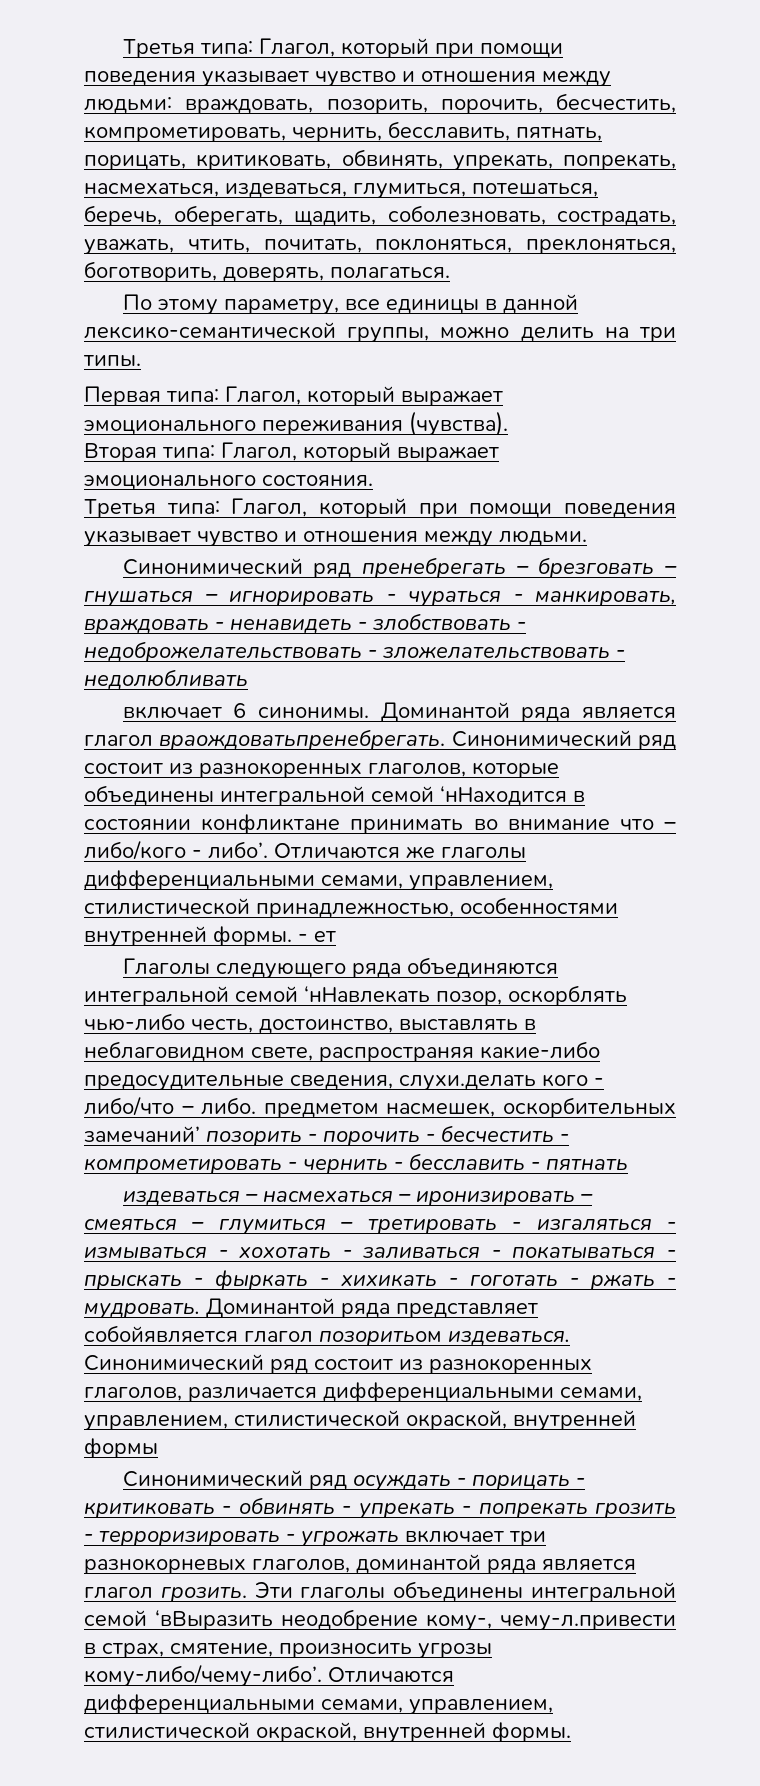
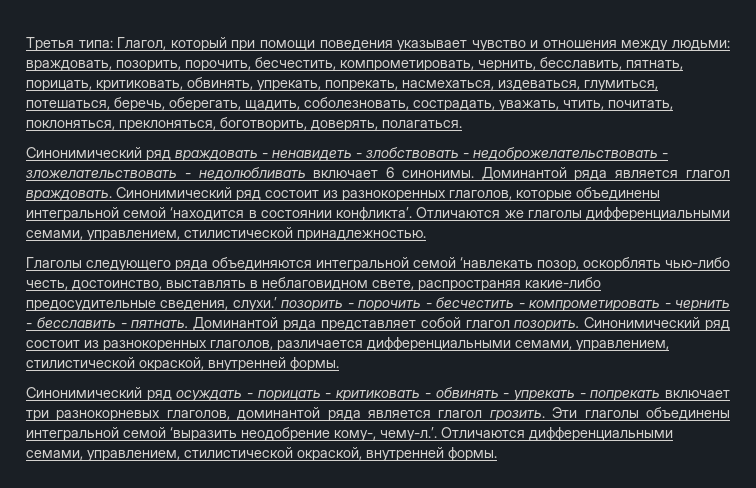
[122,294,578,315] [83,322,676,343] [83,355,141,366] [84,386,503,406] [84,411,508,436] [84,442,499,462] [84,475,373,490] [84,498,676,518] [84,530,587,547] [122,557,678,578] [84,590,676,607] По этому параметру, все единицы в данной лексико-семантической группы, можно делить на три типы. // Первая типа: Глагол, который выражает эмоционального переживания (чувства). // Вторая типа: Глагол, который выражает эмоционального состояния. // Третья типа: Глагол, который при помощи поведения указывает чувство и отношения между людьми. // Синонимический ряд пренебрегать – брезговать – гнушаться – игнорировать - чураться - манкировать, -> [26,147,171,161] Синонимический ряд
(248, 679) // -> (306, 174) none
[159,729,446,750] враождоватьпренебрегать. -> [26,190,112,201] враждовать.
[440,785,567,806] ‘нНаходится -> [170,207,245,221] ‘находится
[201,814,676,834] [83,840,268,860] конфликтане принимать во внимание что – либо/кого - либо’. -> [336,207,413,221] конфликта’.
[256,897,618,918] [84,926,336,947] принадлежностью, особенностями внутренней формы. - ет -> [297,230,426,241] принадлежностью.
[304,985,430,1003] ‘нНавлекать -> [460,257,533,268] ‘навлекать
[399,1074,604,1091] [83,1096,676,1118] [84,1126,200,1142] слухи.делать кого - либо/что – либо. предметом насмешек, оскорбительных замечаний’ -> [232,297,277,311] слухи.’
[546,1159,628,1171] [122,1190,593,1206] [84,1218,677,1235] [84,1246,676,1259] [84,1270,676,1290] [84,1298,538,1319] [84,1325,570,1346] пятнать // издеваться – насмехаться – иронизировать – смеяться – глумиться – третировать - изгаляться - измываться - хохотать - заливаться - покатываться - прыскать - фыркать - хихикать - гоготать - ржать - мудровать. Доминантой ряда представляет собойявляется глагол позоритьом издеваться. -> [131,317,580,331] пятнать. Доминантой ряда представляет собой глагол позорить.
[84,1438,158,1458] формы -> [290,357,339,371] формы.
[595,1503,676,1518] [84,1530,399,1547] грозить - терроризировать - угрожать -> (661, 395) none
[155,1609,273,1630] ‘вВыразить -> [170,427,237,441] ‘выразить
[500,1615,676,1631] [84,1643,492,1659] [84,1664,322,1687] чему-л.привести в страх, смятение, произносить угрозы кому-либо/чему-либо’. -> [380,427,437,441] чему-л.’.

